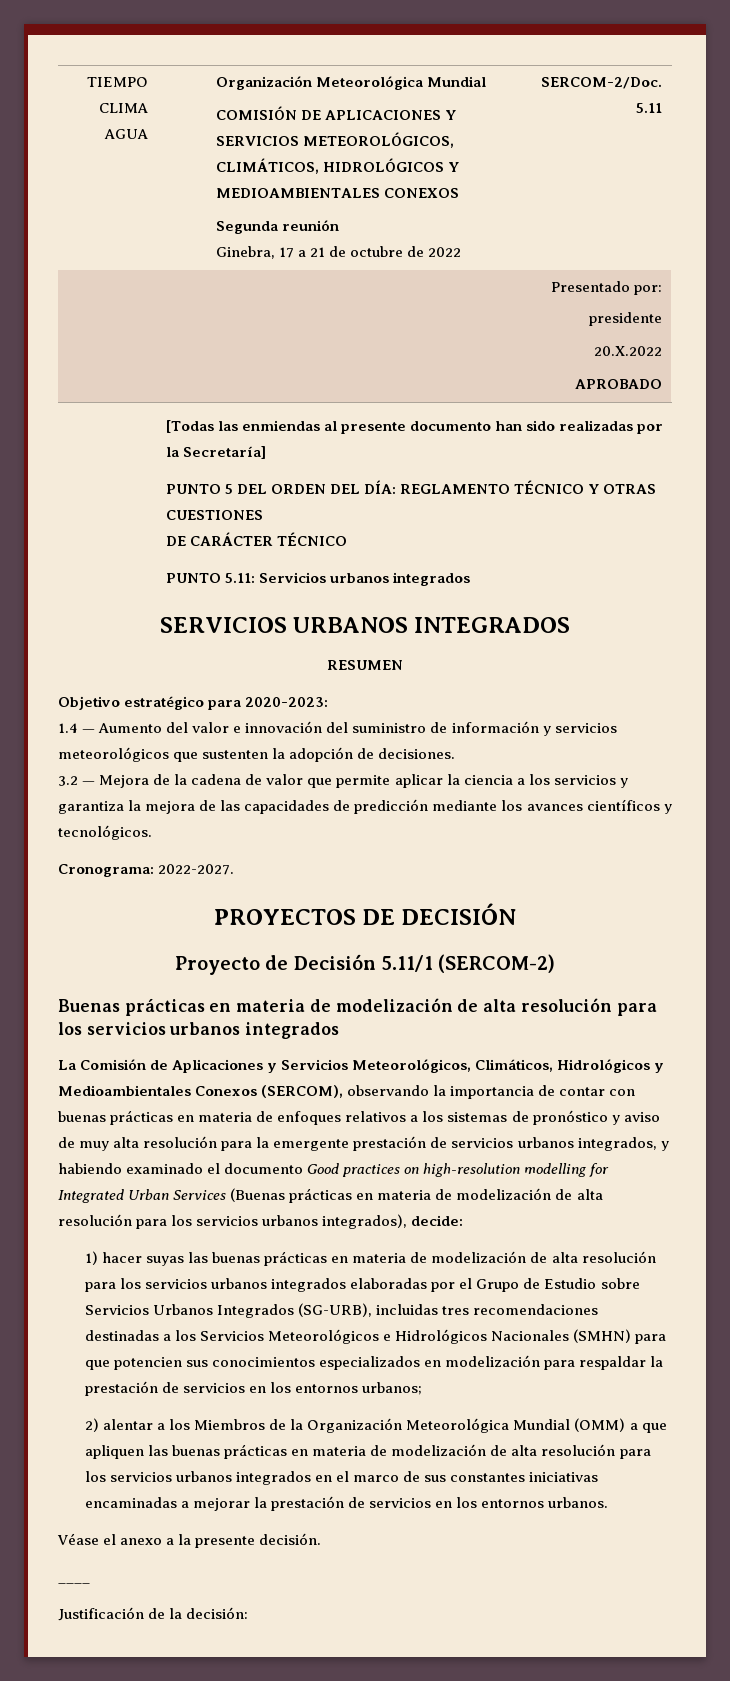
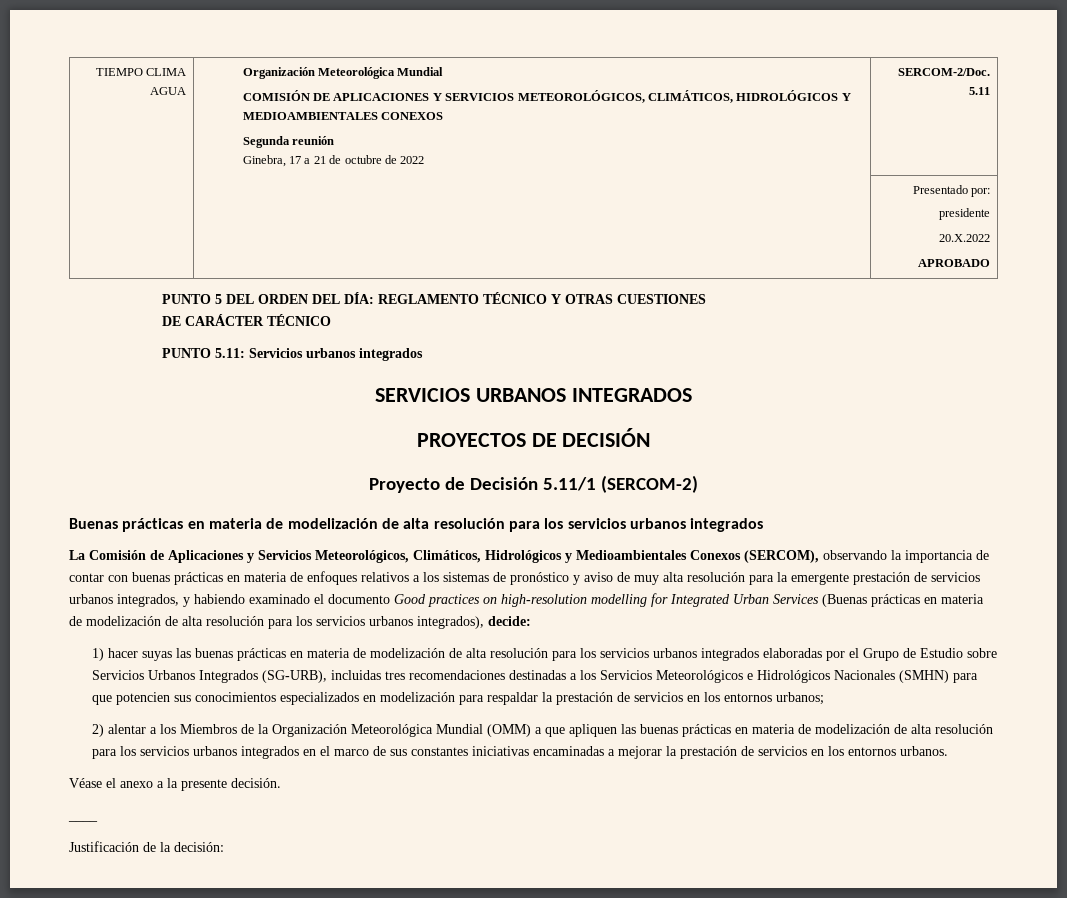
[165,420,664,434] [165,446,266,459] // [Todas las enmiendas al presente documento han sido realizadas por la Secretaría] -> (991, 263) none
[327,660,403,670] [58,696,329,710] [58,721,617,736] [58,747,456,762] [58,774,628,788] [58,799,672,814] [58,825,152,840] [58,864,235,877] // RESUMEN // Objetivo estratégico para 2020-2023: // 1.4 — Aumento del valor e innovación del suministro de información y servicios meteorológicos que sustenten la adopción de decisiones. // 3.2 — Mejora de la cadena de valor que permite aplicar la ciencia a los servicios y garantiza la mejora de las capacidades de predicción mediante los avances científicos y tecnológicos. // Cronograma: 2022-2027. -> (692, 395) none

